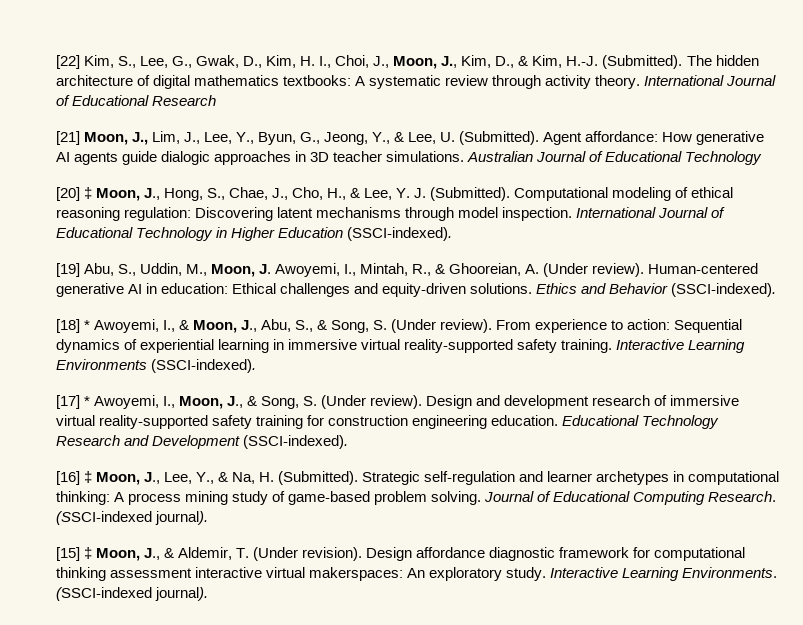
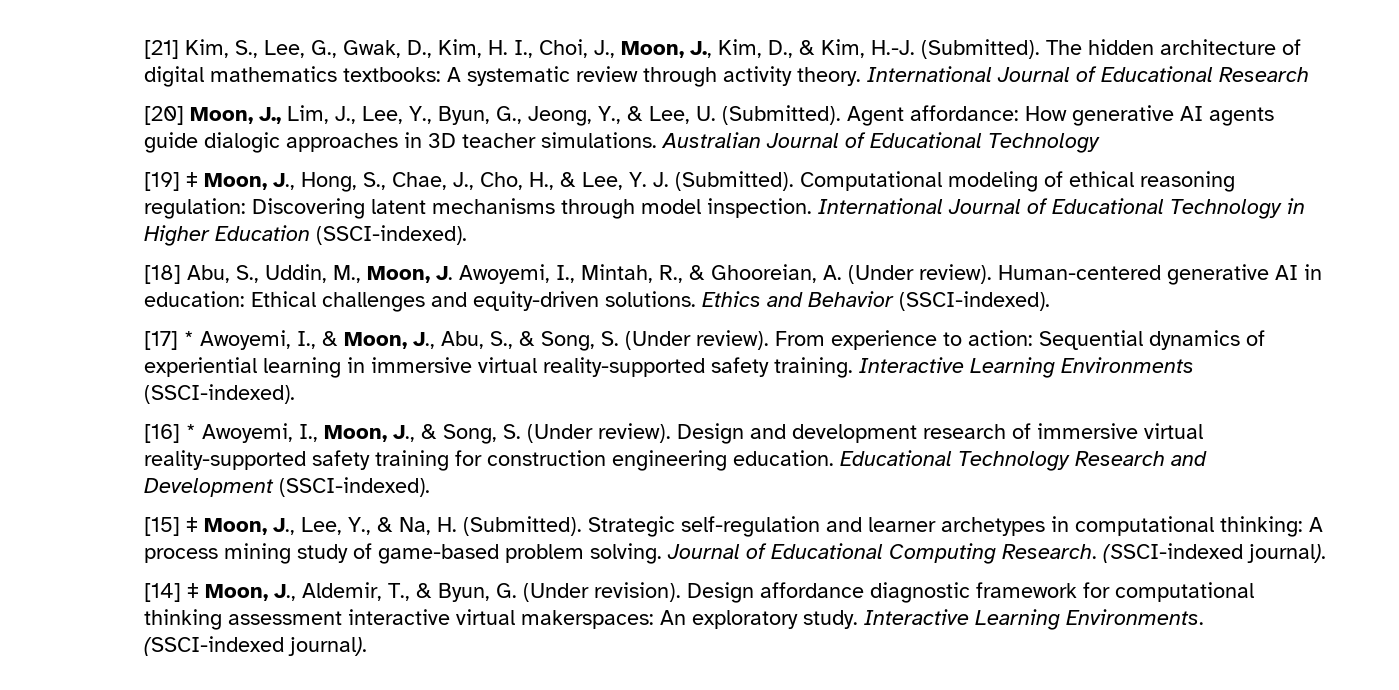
[55,55,80,69] [22] -> [143,40,179,59] [21]
[55,131,80,145] [21] -> [143,106,184,125] [20]
[55,187,80,201] [20] -> [143,172,180,191] [19]
[55,263,80,277] [19] -> [143,265,181,284] [18]
[55,319,80,333] [18] -> [143,331,178,350] [17]
[55,395,80,409] [17] -> [143,424,180,443] [16]
[55,471,80,485] [16] -> [143,517,180,536] [15]
[55,547,249,561] [15] ‡ Moon, J., & Aldemir, T. -> [143,582,517,602] [14] ‡ Moon, J., Aldemir, T., & Byun, G.

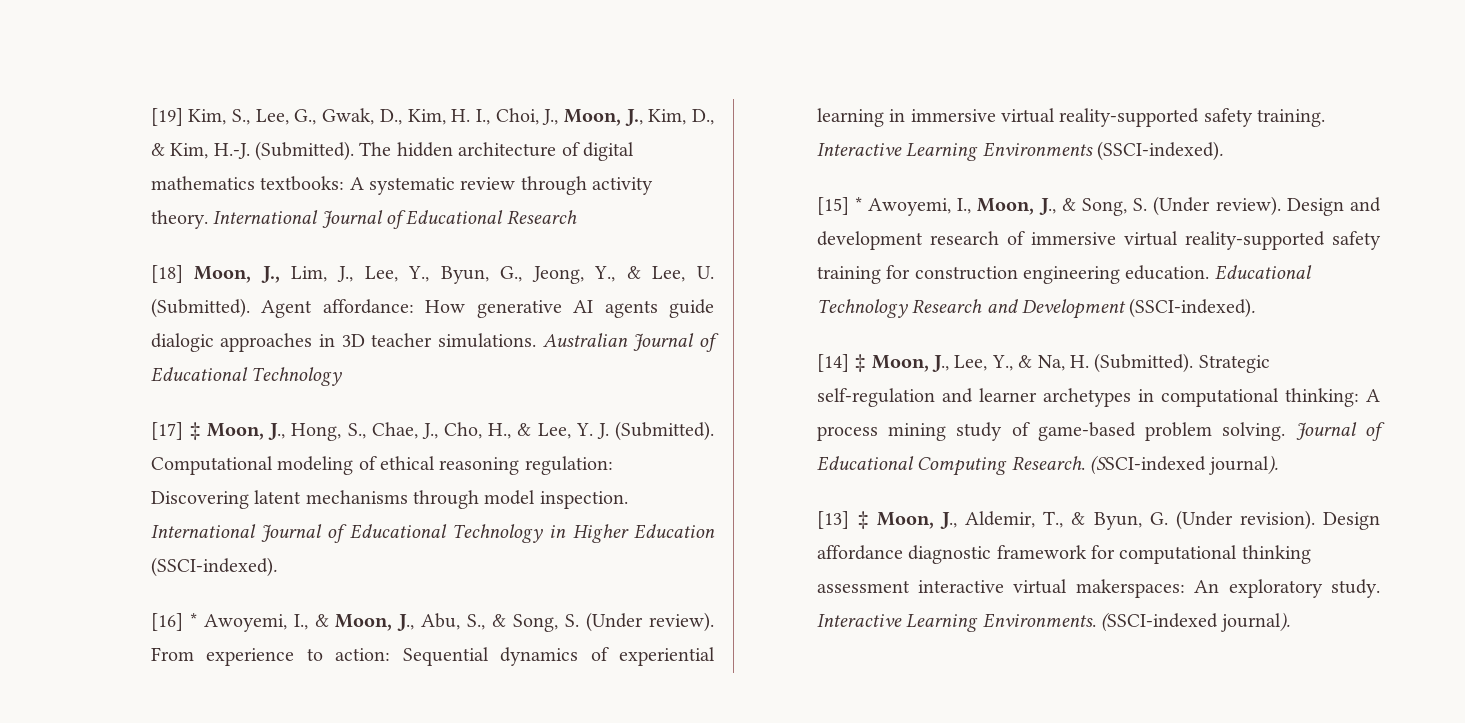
[143,40,179,59] [21] -> [150,108,183,126] [19]
[143,106,184,125] [20] -> [150,265,183,283] [18]
[143,172,180,191] [19] -> [150,422,183,440] [17]
[143,264,1322,285] [143,291,1051,312] [143,331,178,350] [18] Abu, S., Uddin, M., Moon, J. Awoyemi, I., Mintah, R., & Ghooreian, A. (Under review). Human-centered generative AI in education: Ethical challenges and equity-driven solutions. Ethics and Behavior (SSCI-indexed). // [17] -> [150,613,183,631] [16]
[143,424,180,443] [16] -> [816,197,849,215] [15]
[143,517,180,536] [15] -> [816,354,849,372] [14]
[143,583,181,602] [14] -> [816,511,849,529] [13]

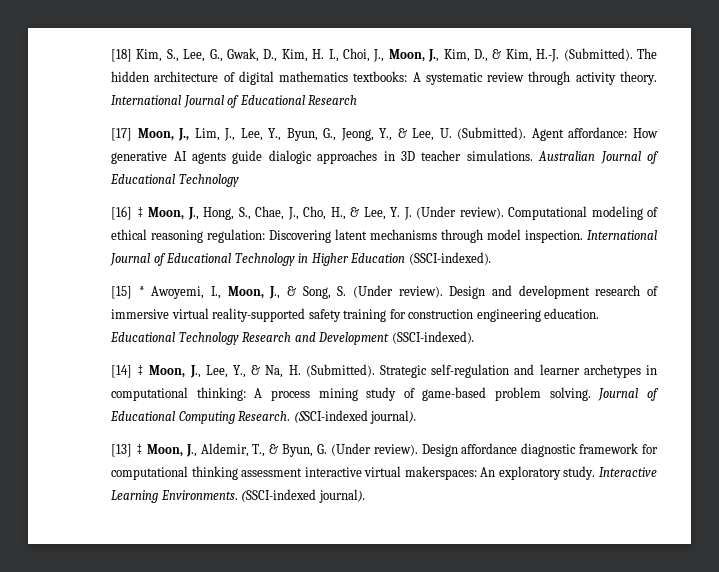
[150,108,183,126] [19] -> [111,49,133,62] [18]
[150,265,183,283] [18] -> [111,128,133,141] [17]
[150,422,183,440] [17] -> [111,206,133,220] [16]
[614,421,714,441] (Submitted). -> [416,206,504,219] (Under review).
[150,612,714,632] [150,647,715,666] [816,108,1326,127] [816,141,1223,161] // [16] * Awoyemi, I., & Moon, J., Abu, S., & Song, S. (Under review). From experience to action: Sequential dynamics of experiential learning in immersive virtual reality-supported safety training. Interactive Learning Environments (SSCI-indexed). -> (491, 258) none
[1239,510,1315,530] revision). -> [373,444,418,456] review).

